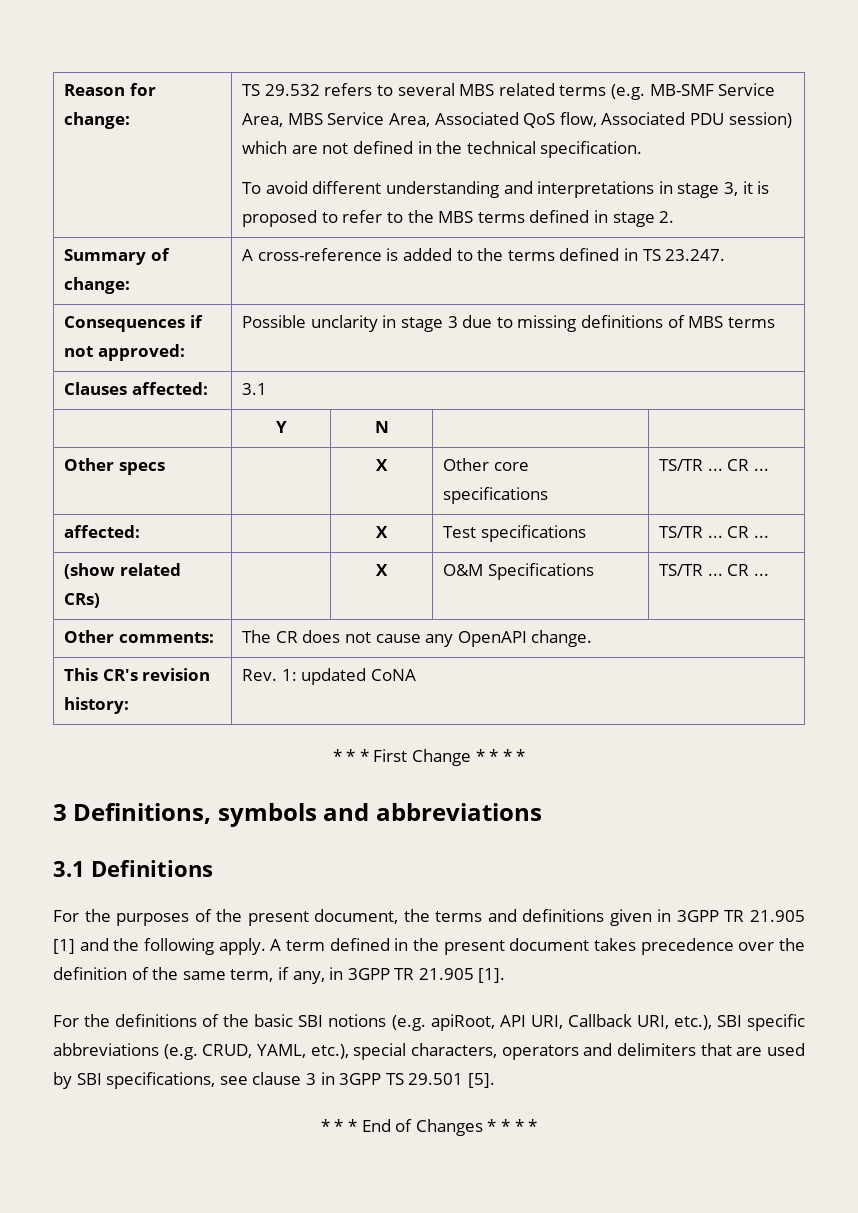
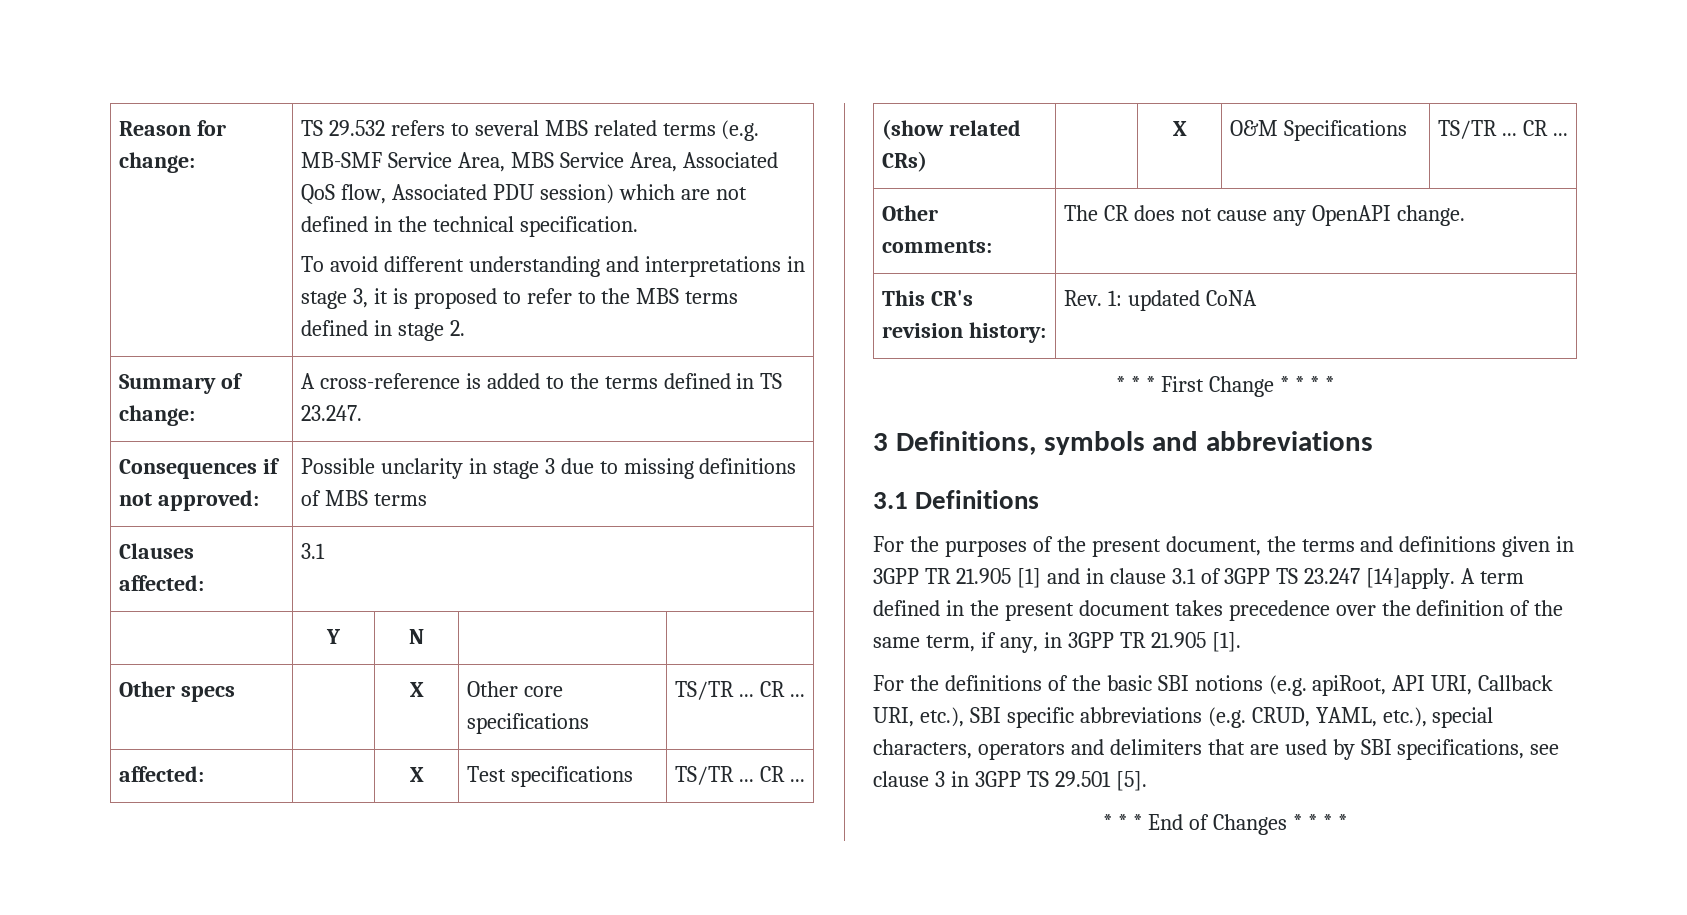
[113,938,266,955] the following apply. -> [1085,568,1456,589] in clause 3.1 of 3GPP TS 23.247 [14]apply.

